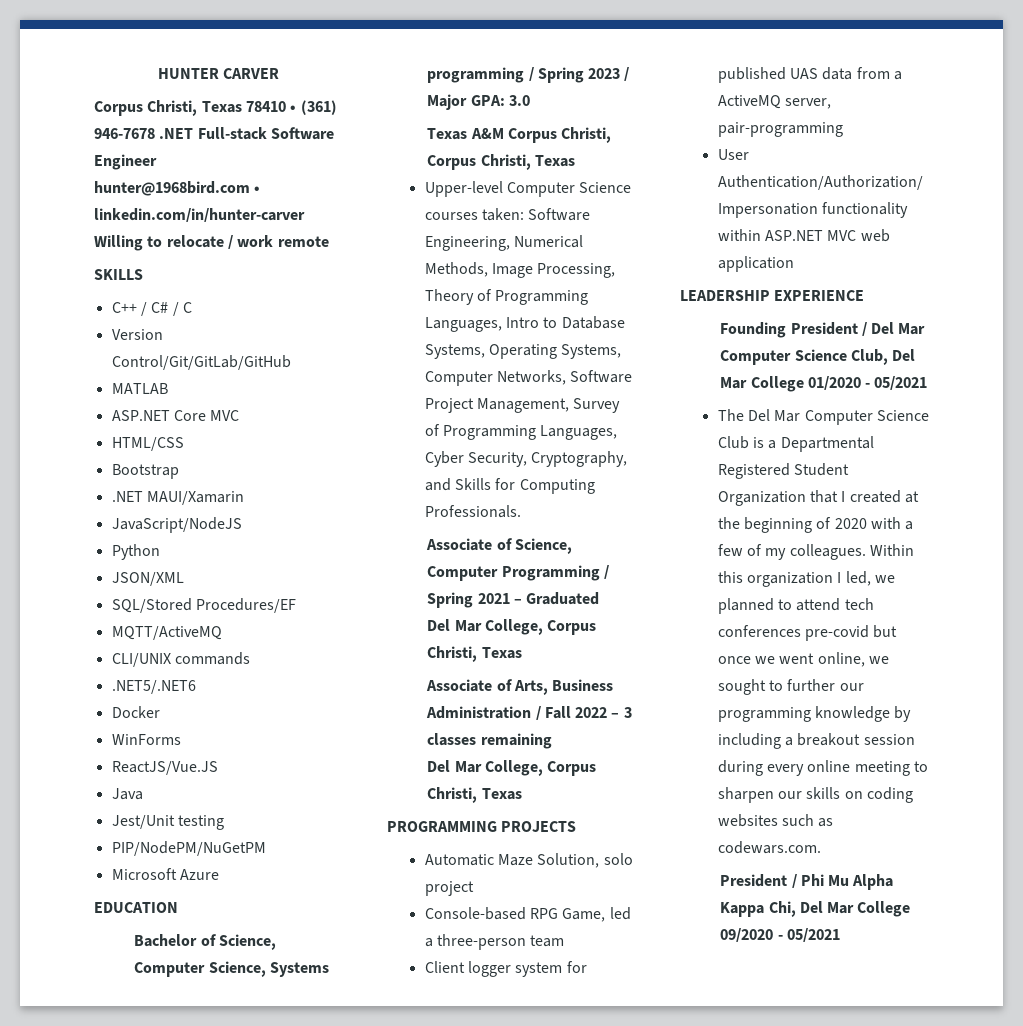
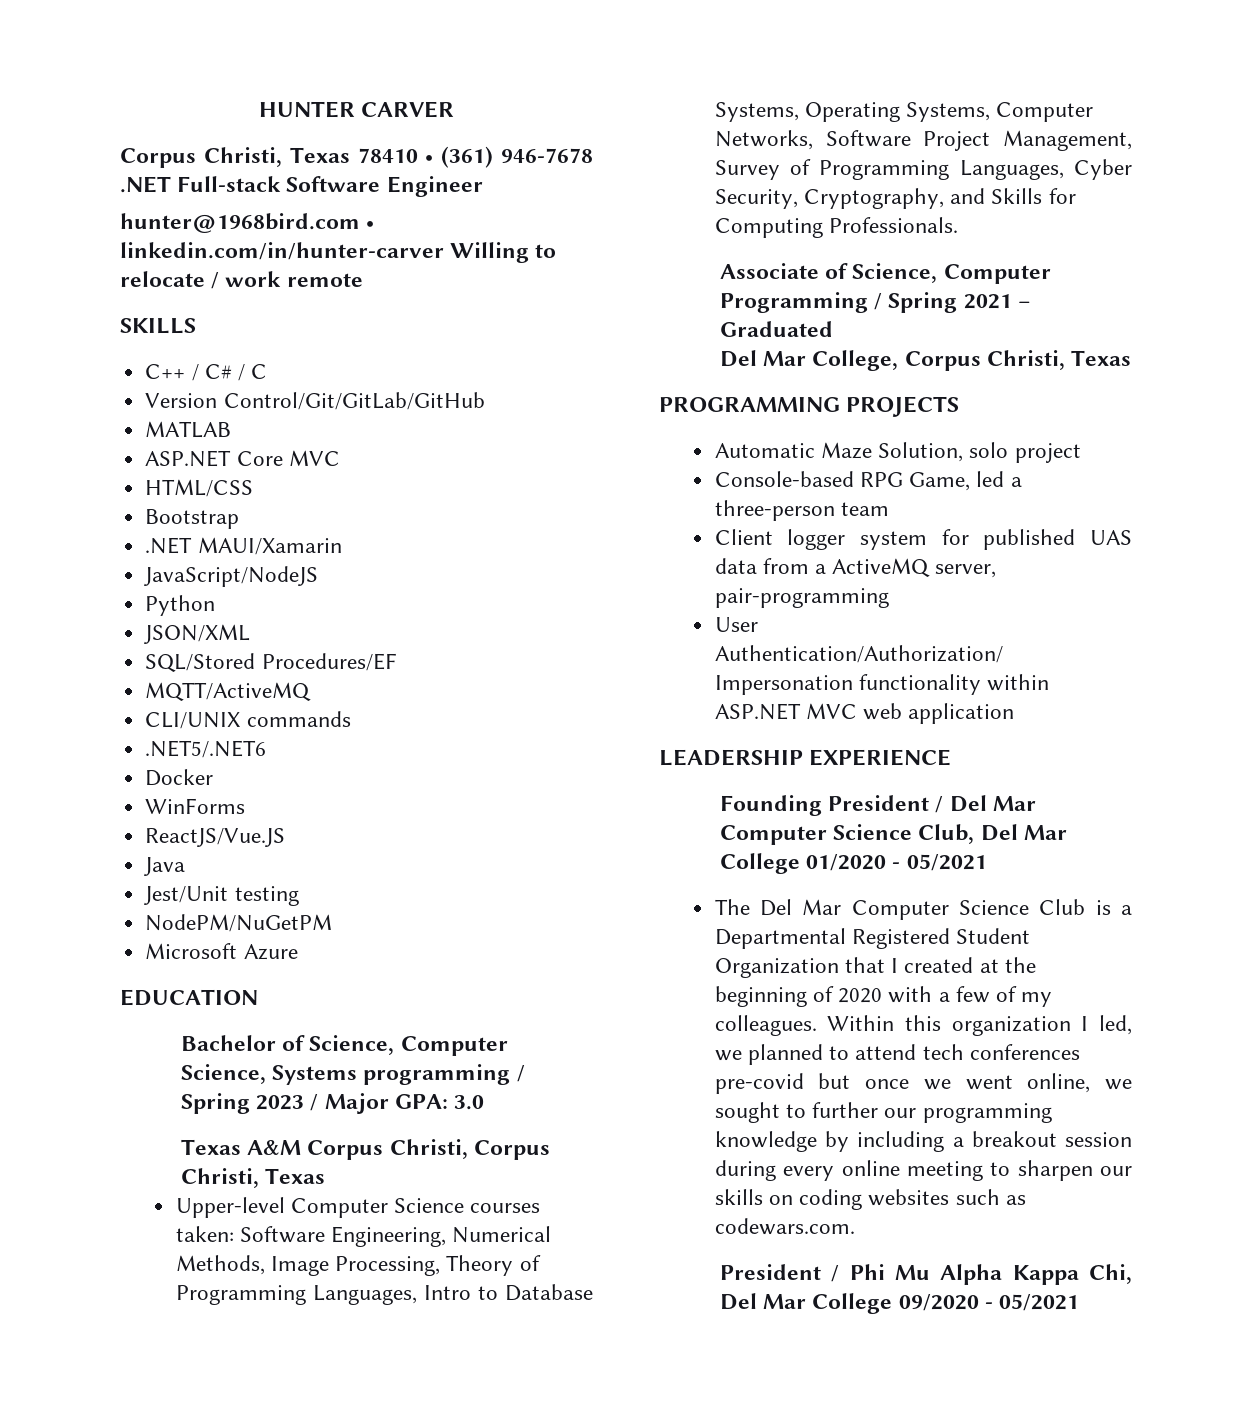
[111,841,266,856] PIP/NodePM/NuGetPM -> [145,914,333,932] NodePM/NuGetPM
[426,679,614,695] [426,706,632,720] [427,733,552,749] [427,760,597,776] [427,787,522,803] // Associate of Arts, Business Administration / Fall 2022 – 3 classes remaining // Del Mar College, Corpus Christi, Texas -> (1131, 358) none

